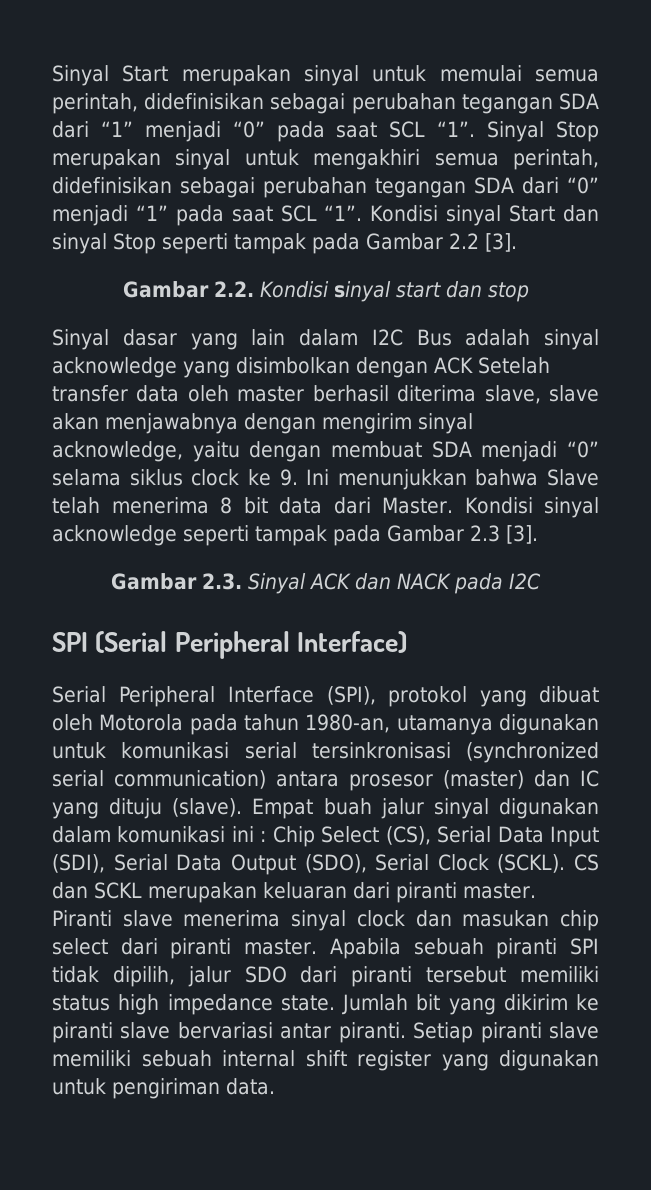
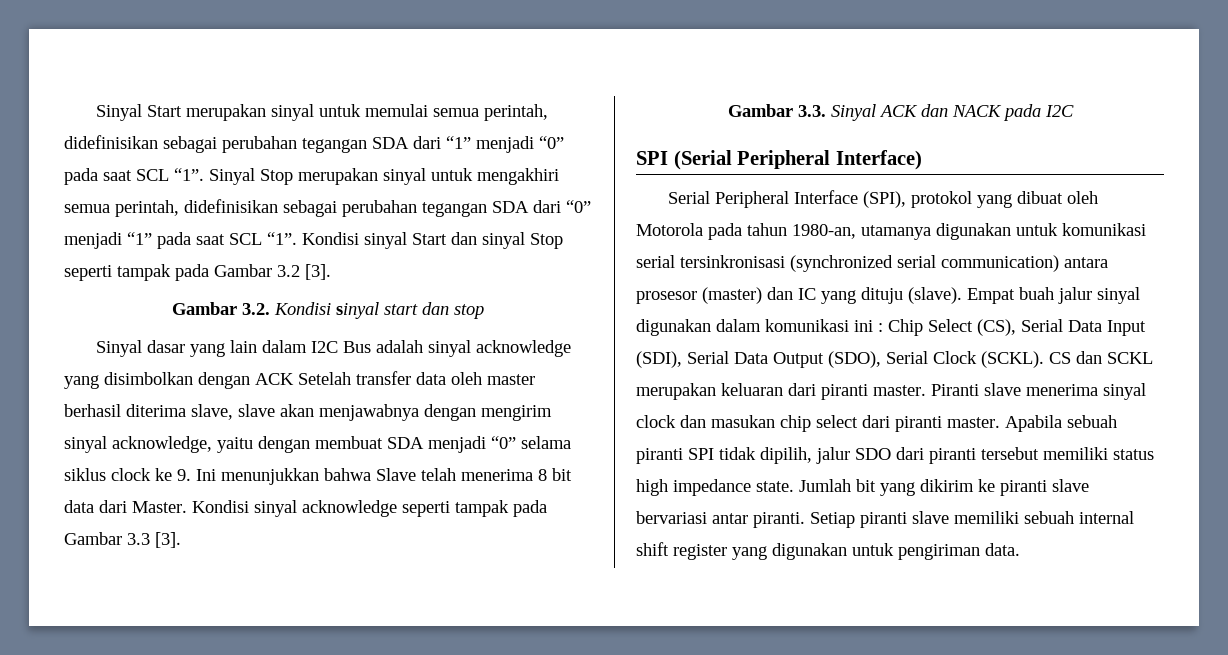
[449,233,517,252] [122,281,254,298] 2.2 [3]. // Gambar 2.2. -> [277,264,331,280] [172,302,270,315] 3.2 [3]. // Gambar 3.2.
[470,525,538,544] [111,573,242,590] 2.3 [3]. // Gambar 2.3. -> [127,532,181,548] [727,104,826,117] 3.3 [3]. // Gambar 3.3.

